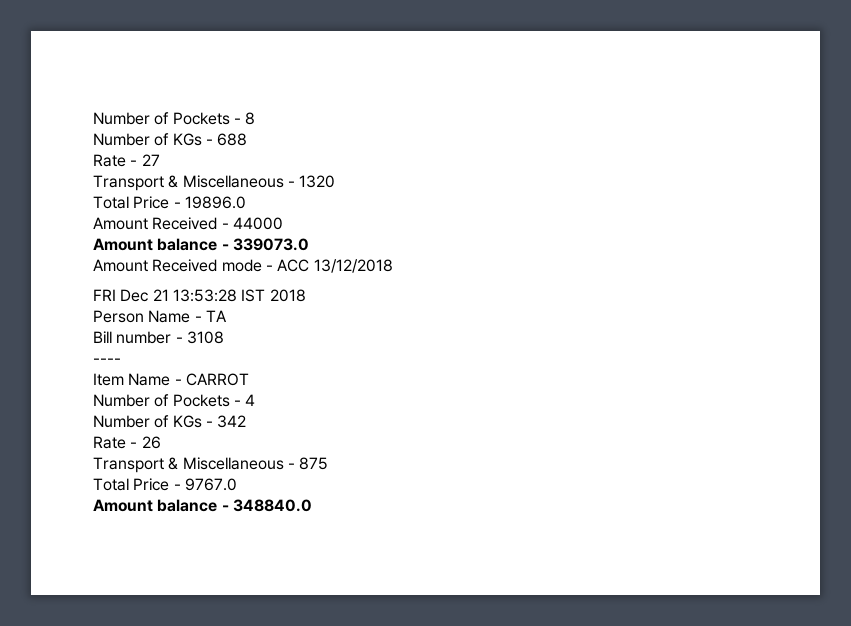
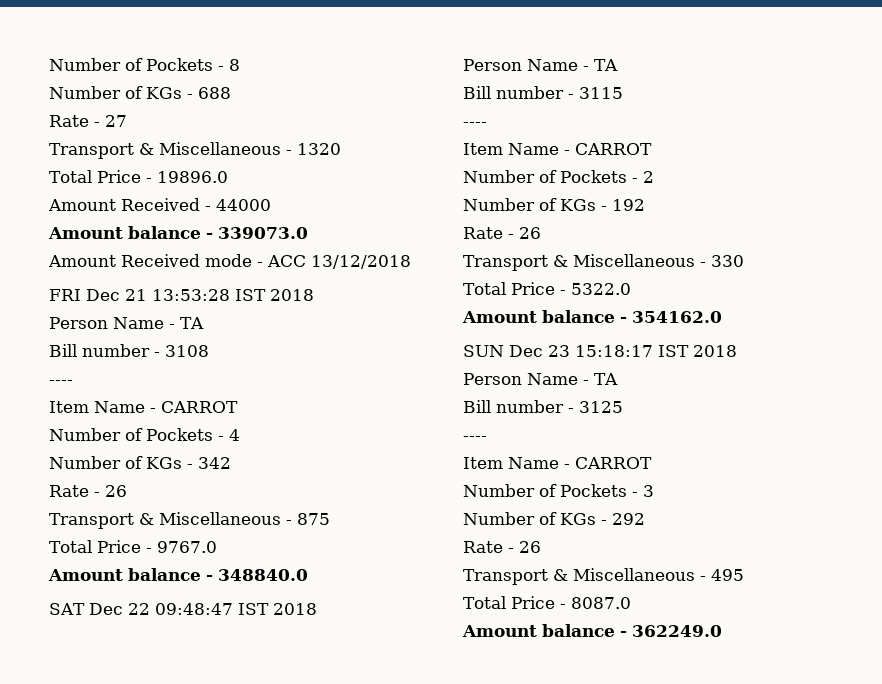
(312, 505) none -> [49,603,317,615] [463,59,618,71] [463,86,623,99] [463,122,487,127] [463,143,652,155] [463,170,654,183] [463,198,645,211] [463,227,541,239] [463,254,744,271] [463,282,631,295] [462,310,722,323] [463,345,737,357] [463,373,618,385] [463,400,623,413] [463,436,487,441] [463,457,652,469] [463,484,654,497] [463,512,645,525] [463,541,541,553] [463,568,744,585] [463,596,631,609] [462,624,722,637] // SAT Dec 22 09:48:47 IST 2018 // Person Name - TA // Bill number - 3115 // ---- // Item Name - CARROT // Number of Pockets - 2 // Number of KGs - 192 // Rate - 26 // Transport & Miscellaneous - 330 // Total Price - 5322.0 // Amount balance - 354162.0 // SUN Dec 23 15:18:17 IST 2018 // Person Name - TA // Bill number - 3125 // ---- // Item Name - CARROT // Number of Pockets - 3 // Number of KGs - 292 // Rate - 26 // Transport & Miscellaneous - 495 // Total Price - 8087.0 // Amount balance - 362249.0

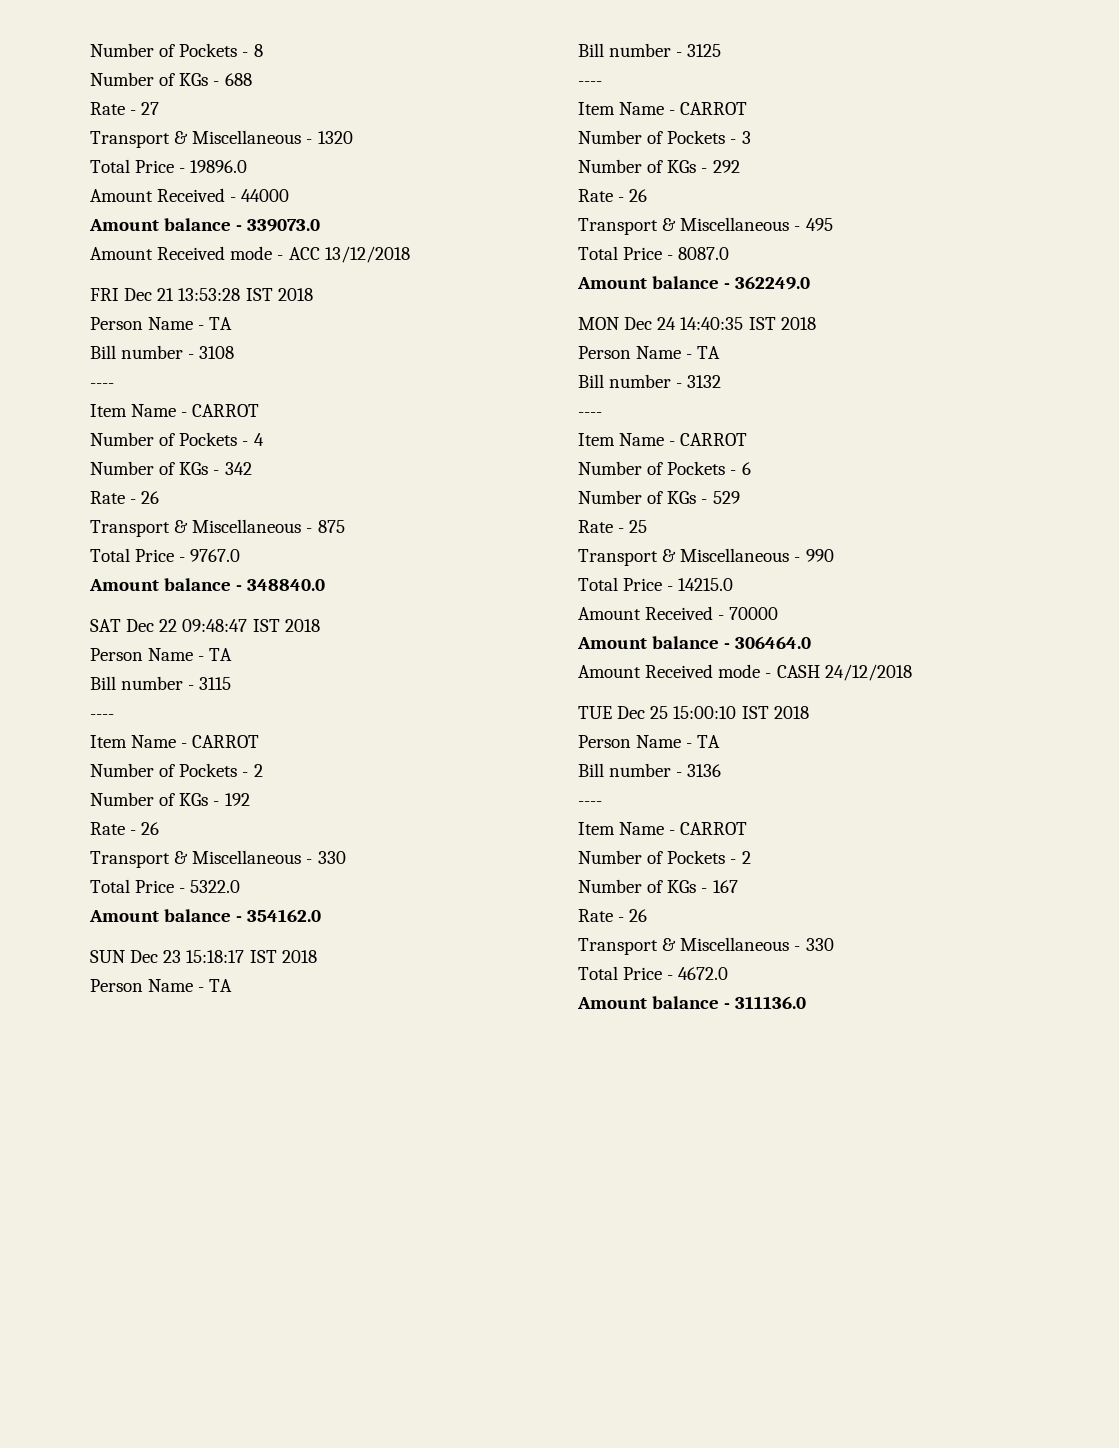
(722, 631) none -> [578,317,816,330] [578,346,721,359] [578,374,722,388] [578,412,602,417] [578,433,748,446] [578,461,751,475] [578,490,740,504] [578,520,648,533] [578,548,834,566] [578,577,734,591] [578,606,779,620] [577,636,812,649] [578,664,912,681] [578,706,809,719] [578,735,721,748] [578,763,722,777] [578,801,602,806] [578,822,748,835] [578,850,751,864] [578,879,738,893] [578,909,648,922] [578,937,834,955] [578,966,729,980] [577,996,807,1009] // MON Dec 24 14:40:35 IST 2018 // Person Name - TA // Bill number - 3132 // ---- // Item Name - CARROT // Number of Pockets - 6 // Number of KGs - 529 // Rate - 25 // Transport & Miscellaneous - 990 // Total Price - 14215.0 // Amount Received - 70000 // Amount balance - 306464.0 // Amount Received mode - CASH 24/12/2018 // TUE Dec 25 15:00:10 IST 2018 // Person Name - TA // Bill number - 3136 // ---- // Item Name - CARROT // Number of Pockets - 2 // Number of KGs - 167 // Rate - 26 // Transport & Miscellaneous - 330 // Total Price - 4672.0 // Amount balance - 311136.0

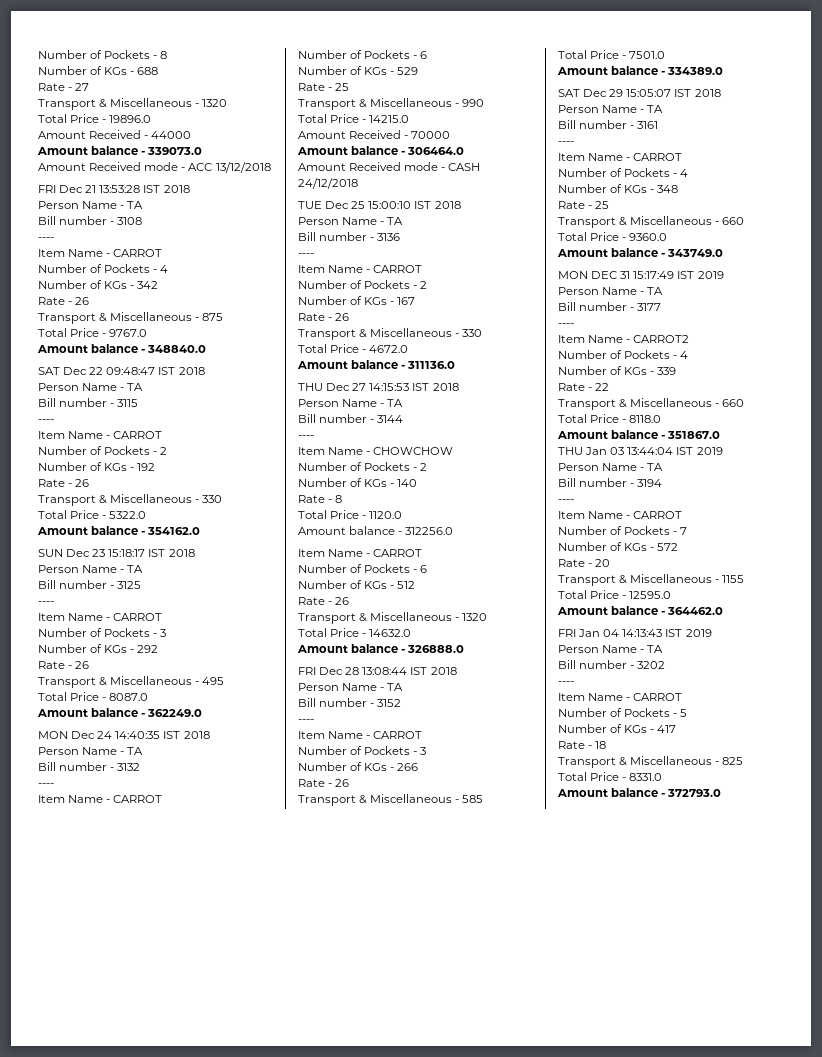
(807, 1002) none -> [298,383,459,391] [298,399,404,407] [298,414,404,423] [298,435,314,439] [298,447,454,455] [298,462,428,471] [298,478,418,487] [298,495,343,503] [298,510,403,519] [298,526,454,535] [298,549,423,557] [298,564,428,573] [298,580,416,589] [298,597,350,605] [298,612,488,624] [298,628,412,637] [297,644,465,653] [298,667,457,675] [298,683,404,691] [298,698,402,707] [298,719,314,723] [298,731,423,739] [298,746,427,755] [298,762,419,771] [298,779,350,787] [298,794,484,806] [558,50,666,59] [557,66,724,75] [558,89,721,97] [558,105,664,113] [558,120,659,129] [558,141,574,145] [558,153,683,161] [558,168,689,177] [558,184,679,193] [558,201,610,209] [558,216,745,228] [558,232,668,241] [557,248,724,257] [558,271,724,279] [558,287,664,295] [558,302,662,311] [558,323,574,327] [558,335,690,343] [558,350,689,359] [558,366,677,375] [558,383,610,391] [558,398,745,410] [558,414,662,423] [557,430,721,439] [558,447,723,455] [558,463,664,471] [558,478,663,487] [558,499,574,503] [558,511,683,519] [558,526,688,535] [558,542,679,551] [558,559,611,567] [558,574,745,586] [558,590,672,599] [557,606,724,615] [558,629,712,637] [558,645,664,653] [558,660,666,669] [558,681,574,685] [558,693,683,701] [558,708,688,717] [558,724,677,733] [558,741,607,749] [558,756,744,768] [558,772,663,781] [557,788,722,797] // THU Dec 27 14:15:53 IST 2018 // Person Name - TA // Bill number - 3144 // ---- // Item Name - CHOWCHOW // Number of Pockets - 2 // Number of KGs - 140 // Rate - 8 // Total Price - 1120.0 // Amount balance - 312256.0 // Item Name - CARROT // Number of Pockets - 6 // Number of KGs - 512 // Rate - 26 // Transport & Miscellaneous - 1320 // Total Price - 14632.0 // Amount balance - 326888.0 // FRI Dec 28 13:08:44 IST 2018 // Person Name - TA // Bill number - 3152 // ---- // Item Name - CARROT // Number of Pockets - 3 // Number of KGs - 266 // Rate - 26 // Transport & Miscellaneous - 585 // Total Price - 7501.0 // Amount balance - 334389.0 // SAT Dec 29 15:05:07 IST 2018 // Person Name - TA // Bill number - 3161 // ---- // Item Name - CARROT // Number of Pockets - 4 // Number of KGs - 348 // Rate - 25 // Transport & Miscellaneous - 660 // Total Price - 9360.0 // Amount balance - 343749.0 // MON DEC 31 15:17:49 IST 2019 // Person Name - TA // Bill number - 3177 // ---- // Item Name - CARROT2 // Number of Pockets - 4 // Number of KGs - 339 // Rate - 22 // Transport & Miscellaneous - 660 // Total Price - 8118.0 // Amount balance - 351867.0 // THU Jan 03 13:44:04 IST 2019 // Person Name - TA // Bill number - 3194 // ---- // Item Name - CARROT // Number of Pockets - 7 // Number of KGs - 572 // Rate - 20 // Transport & Miscellaneous - 1155 // Total Price - 12595.0 // Amount balance - 364462.0 // FRI Jan 04 14:13:43 IST 2019 // Person Name - TA // Bill number - 3202 // ---- // Item Name - CARROT // Number of Pockets - 5 // Number of KGs - 417 // Rate - 18 // Transport & Miscellaneous - 825 // Total Price - 8331.0 // Amount balance - 372793.0

